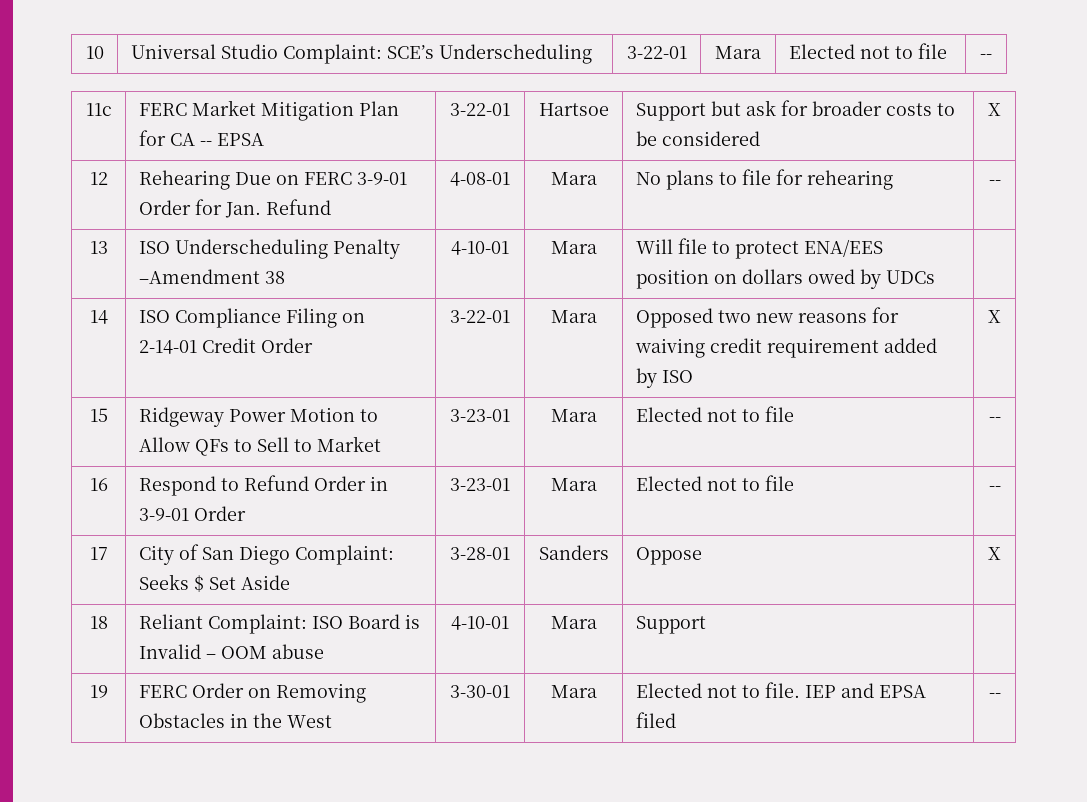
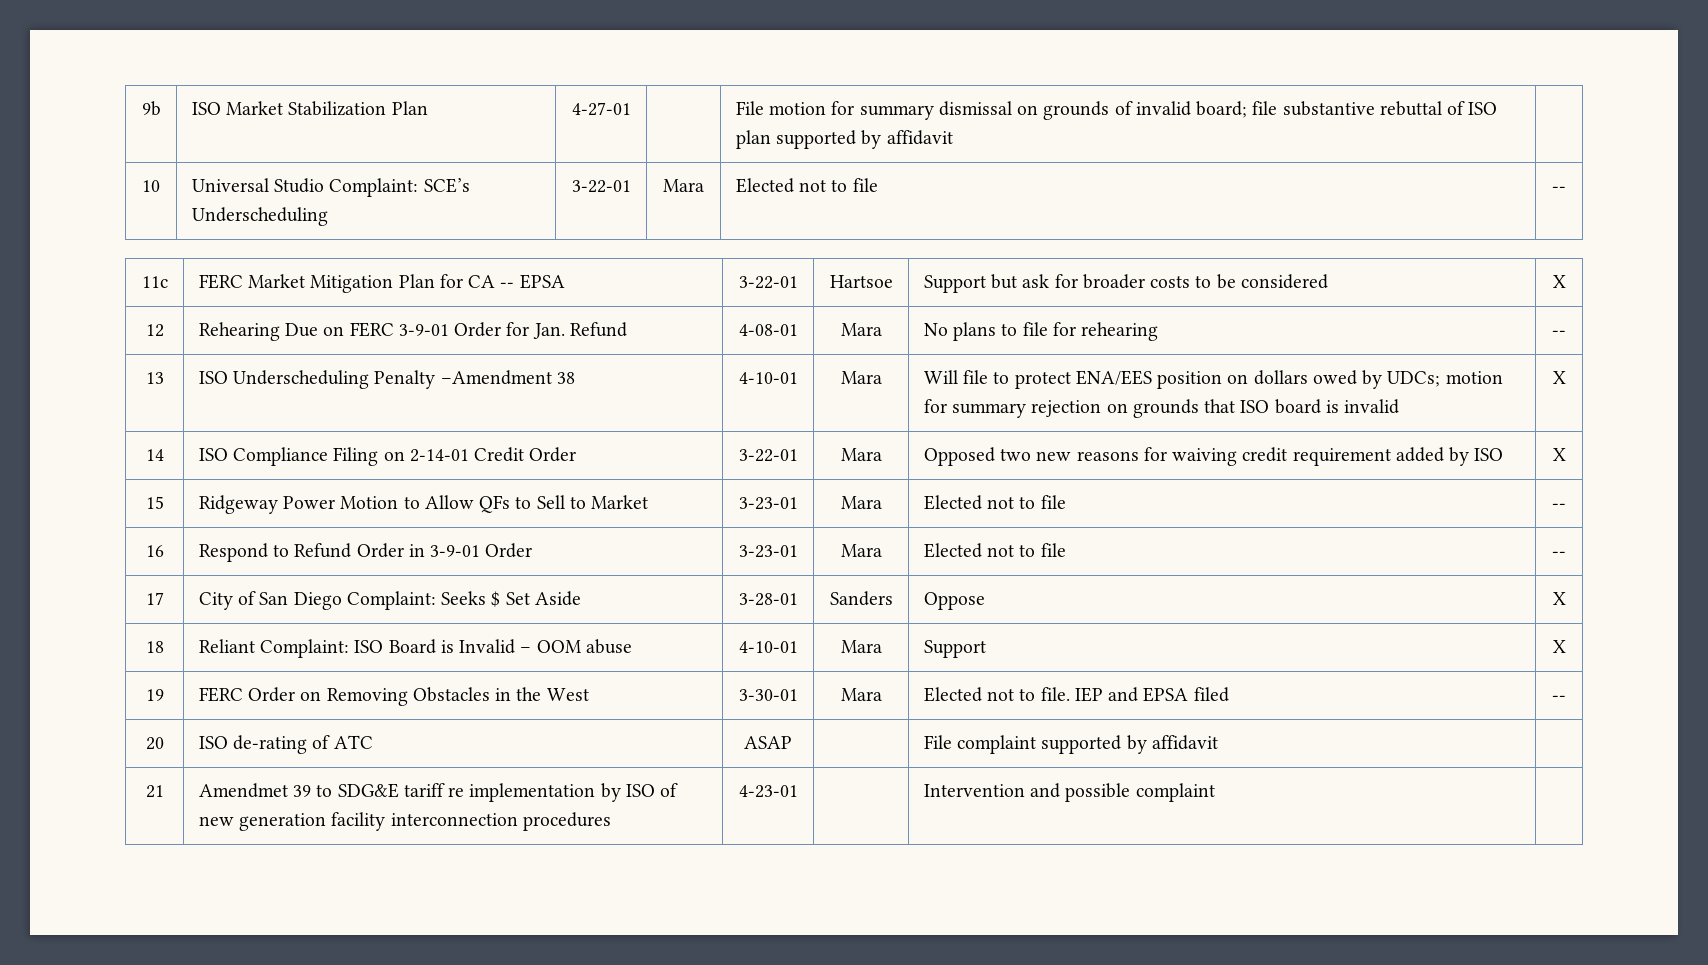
(85, 52) none -> [141,101,161,116] [191,101,428,116] [571,102,631,116] [735,101,1498,120] [735,130,953,149] 9b | ISO Market Stabilization Plan | 4-27-01 | | File motion for summary dismissal on grounds of invalid board; file substantive rebuttal of ISO plan supported by affidavit | //
[885,270,935,284] UDCs | -> [1387,371,1503,387] [923,399,1400,418] [1552,371,1566,384] UDCs; motion for summary rejection on grounds that ISO board is invalid | X
(706, 625) none -> [1552,640,1566,653] X
(1001, 695) none -> [145,737,164,750] [198,735,373,754] [744,736,792,749] [923,735,1218,754] [145,785,164,798] [198,783,679,802] [198,812,611,831] [738,785,798,798] [923,783,1215,802] // 20 | ISO de-rating of ATC | ASAP | | File complaint supported by affidavit | // 21 | Amendmet 39 to SDG&E tariff re implementation by ISO of new generation facility interconnection procedures | 4-23-01 | | Intervention and possible complaint |

